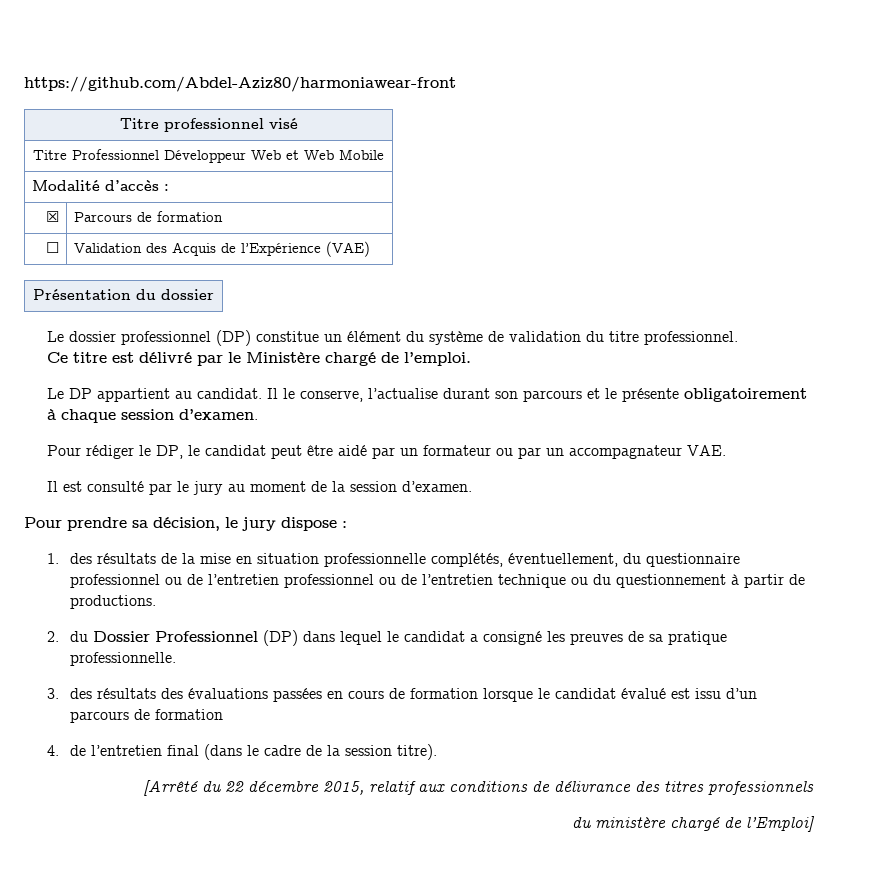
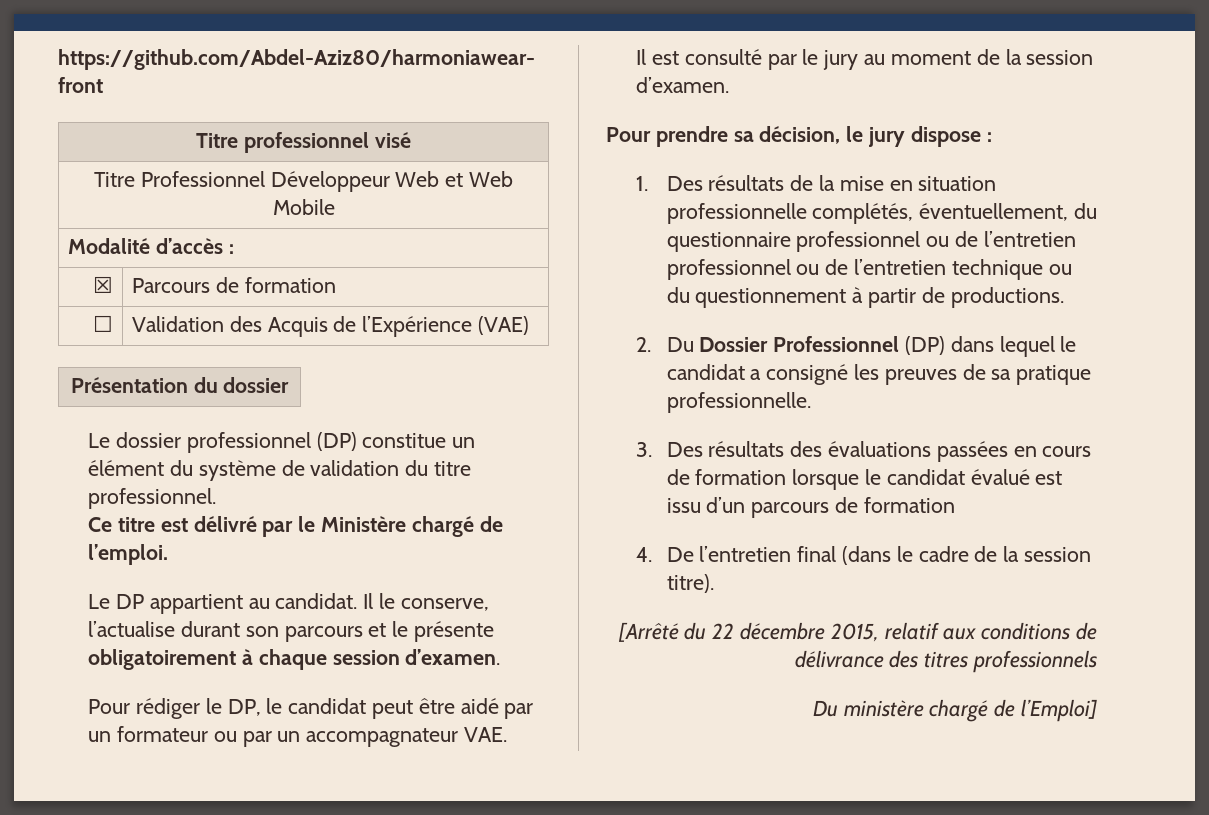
[70,553,93,564] des -> [666,176,703,191] Des
[70,631,89,642] du -> [666,337,694,352] Du
[70,688,93,699] des -> [666,442,703,457] Des
[70,745,87,756] de -> [666,547,694,562] De
[572,817,591,828] du -> [812,700,838,717] Du

